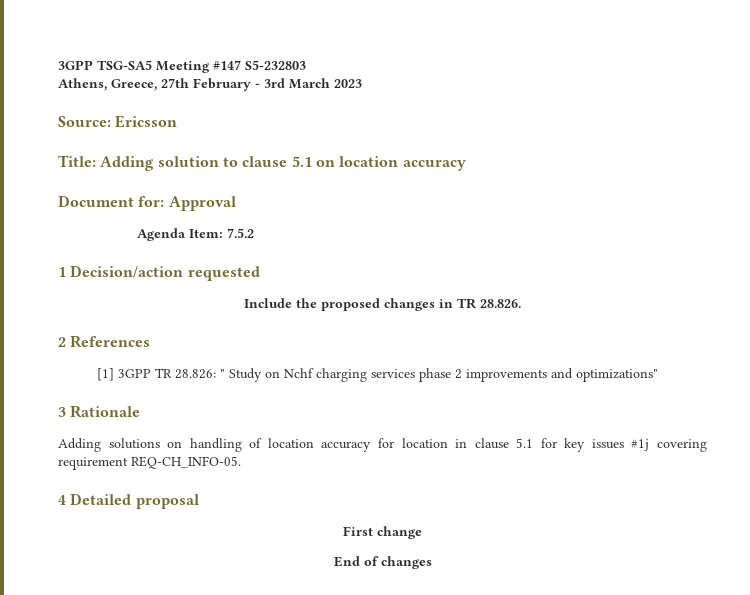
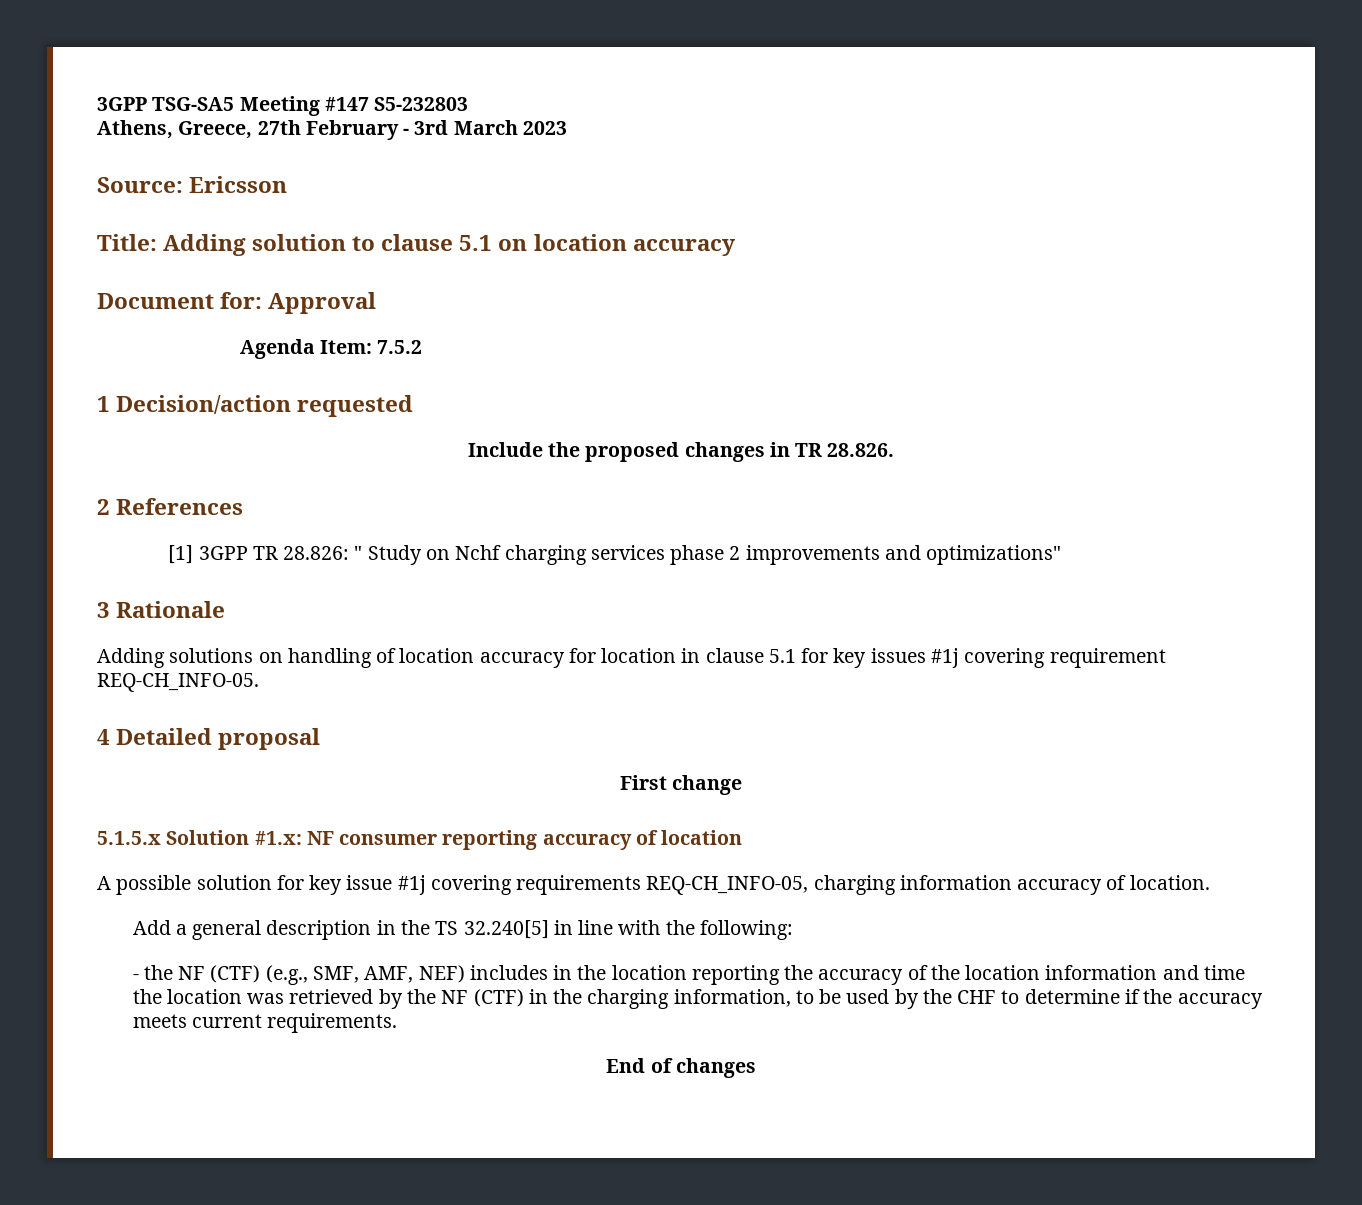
(422, 532) none -> [97,830,743,850] [97,875,1210,895] [132,920,793,940] [132,965,1245,985] [132,989,1263,1009] [132,1013,398,1033] // 5.1.5.x Solution #1.x: NF consumer reporting accuracy of location // A possible solution for key issue #1j covering requirements REQ-CH_INFO-05, charging information accuracy of location. // Add a general description in the TS 32.240[5] in line with the following: // - the NF (CTF) (e.g., SMF, AMF, NEF) includes in the location reporting the accuracy of the location information and time the location was retrieved by the NF (CTF) in the charging information, to be used by the CHF to determine if the accuracy meets current requirements.

